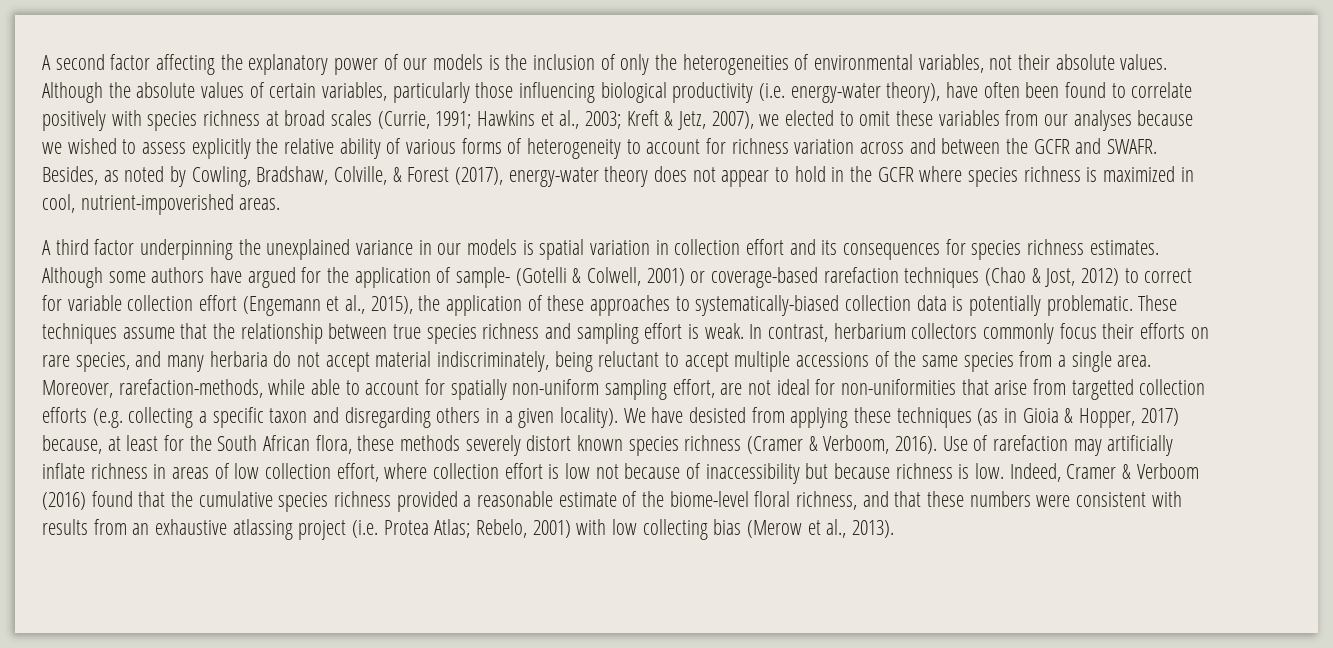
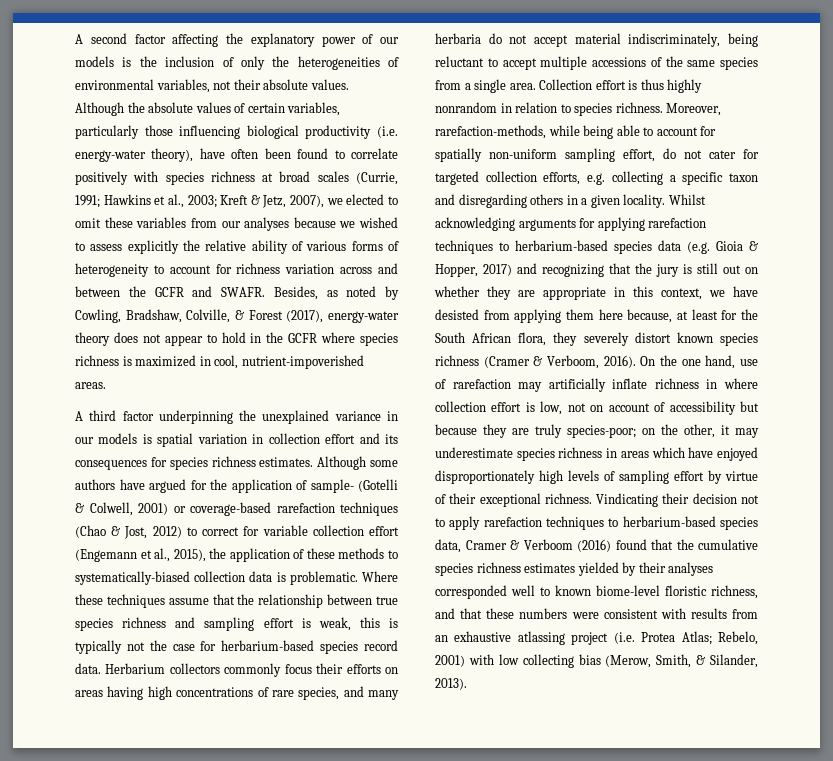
[590,295,671,316] approaches -> [338,548,385,559] methods
[969,295,1178,316] potentially problematic. These -> [289,571,398,585] [75,594,103,605] problematic. Where these
[704,323,906,342] weak. In contrast, herbarium -> [318,617,398,631] [75,640,398,654] [75,663,166,674] weak, this is typically not the case for herbarium-based species record data. Herbarium
(1209, 333) none -> [75,686,269,700] areas having high concentrations of
(1152, 361) none -> [539,79,703,93] [435,102,663,116] Collection effort is thus highly nonrandom in relation to species richness.
(306, 387) none -> [583,125,614,139] being
[720,379,1206,400] [42,407,123,428] are not ideal for non-uniformities that arise from targetted collection efforts (e.g. -> [663,148,759,159] [435,171,606,185] do not cater for targeted collection efforts, e.g.
[560,407,1179,428] locality). We have desisted from applying these techniques (as in Gioia & Hopper, 2017) -> [623,194,706,208] [435,217,707,231] [435,240,758,254] [435,263,758,277] [434,286,758,300] [435,309,623,323] locality. Whilst acknowledging arguments for applying rarefaction techniques to herbarium-based species data (e.g. Gioia & Hopper, 2017) and recognizing that the jury is still out on whether they are appropriate in this context, we have desisted from applying them here
[357,435,461,451] these methods -> [553,332,578,346] they
[942,436,968,451] Use -> [640,355,758,369] On the one hand, use
[172,463,1061,484] areas of low collection effort, where collection effort is low not because of inaccessibility but because richness is low. Indeed, -> [724,378,758,389] [435,401,759,415] [435,424,759,438] [435,447,758,461] [435,470,758,484] [435,493,759,507] [435,516,758,530] [435,539,461,553] where collection effort is low, not on account of accessibility but because they are truly species-poor; on the other, it may underestimate species richness in areas which have enjoyed disproportionately high levels of sampling effort by virtue of their exceptional richness. Vindicating their decision not to apply rarefaction techniques to herbarium-based species data,
[396,491,791,512] provided a reasonable estimate of the biome-level floral -> [524,562,714,576] [435,585,707,599] estimates yielded by their analyses corresponded well to known biome-level floristic
[747,519,847,538] (Merow et al., -> [605,654,758,668] (Merow, Smith, & Silander,

